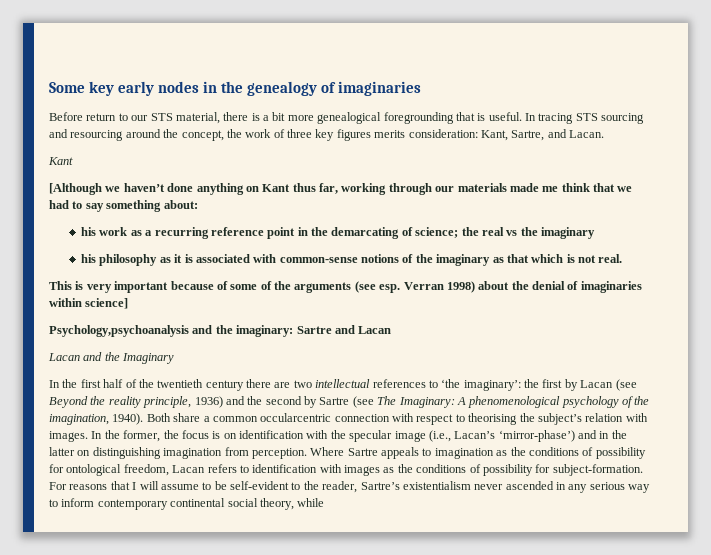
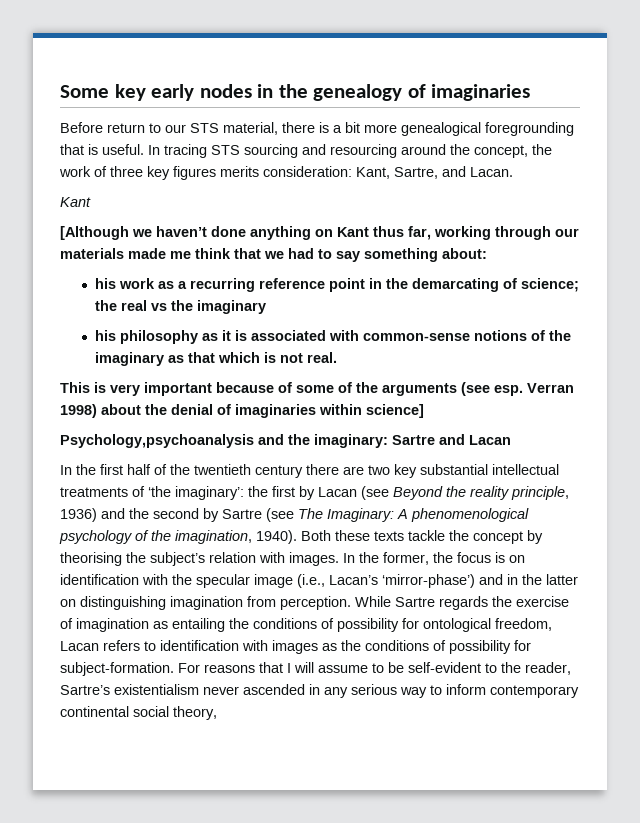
[48,352,175,364] // Lacan and the Imaginary -> (511, 440) none
[315,379,438,388] intellectual references to -> [394,464,559,478] [60,486,145,497] key substantial intellectual treatments of
[173,413,465,425] share a common occularcentric connection with respect to -> [335,530,543,544] these texts tackle the concept by
[310,447,432,459] Where Sartre appeals to -> [355,596,569,610] [60,618,73,629] While Sartre regards the exercise of
(508, 453) none -> [172,618,225,632] entailing
[297,498,325,507] while -> (217, 713) none

